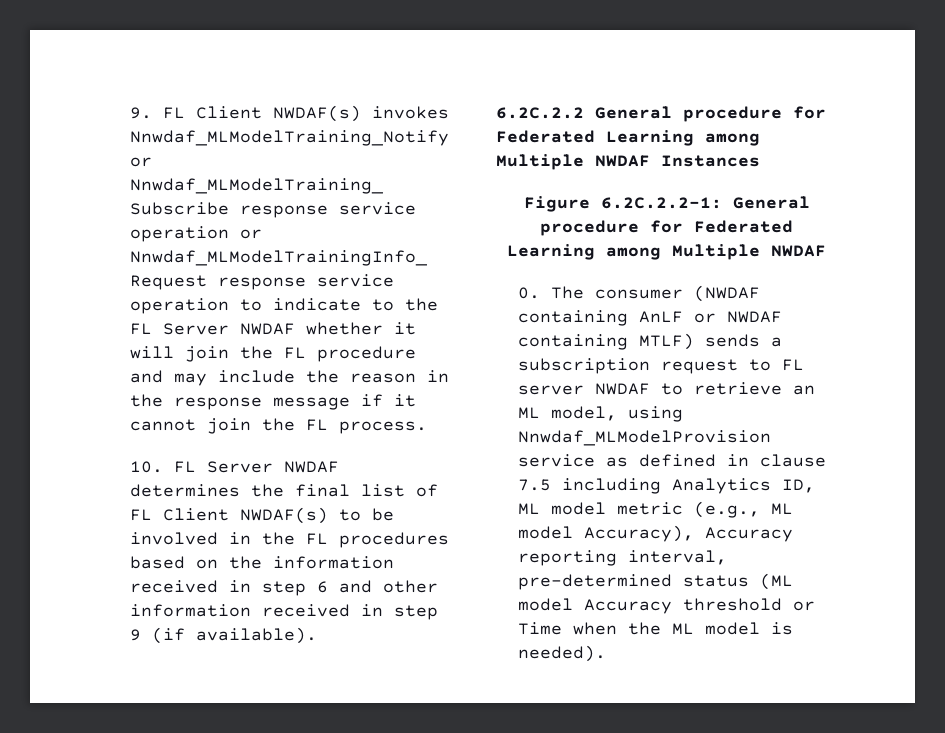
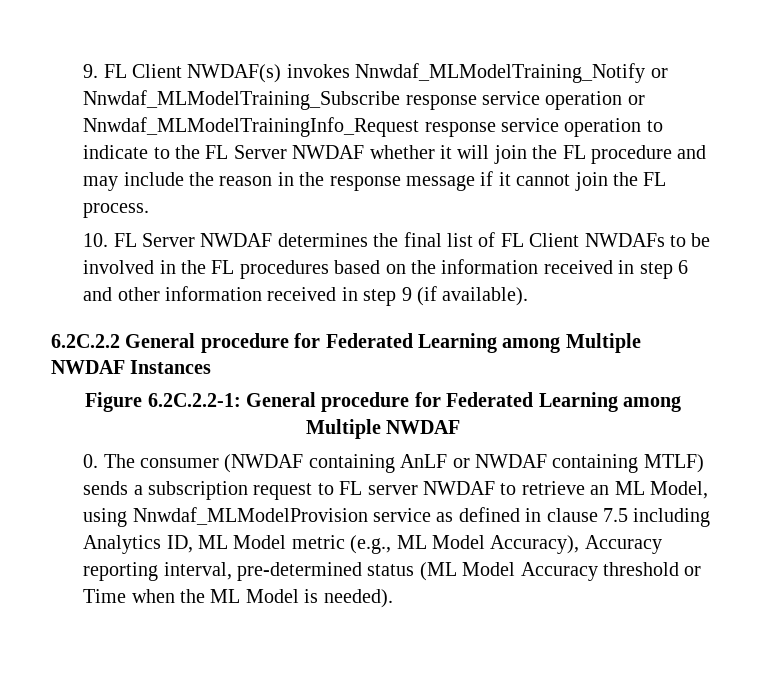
[239,507,328,524] NWDAF(s) -> [584,233,665,247] NWDAFs
[550,406,617,421] model, -> [649,481,708,499] Model,
[550,502,606,515] model -> [233,535,287,549] Model
[517,526,573,539] model -> [431,535,485,549] Model
[517,598,573,611] model -> [462,562,516,576] Model
[704,622,760,635] model -> [245,589,299,603] Model

